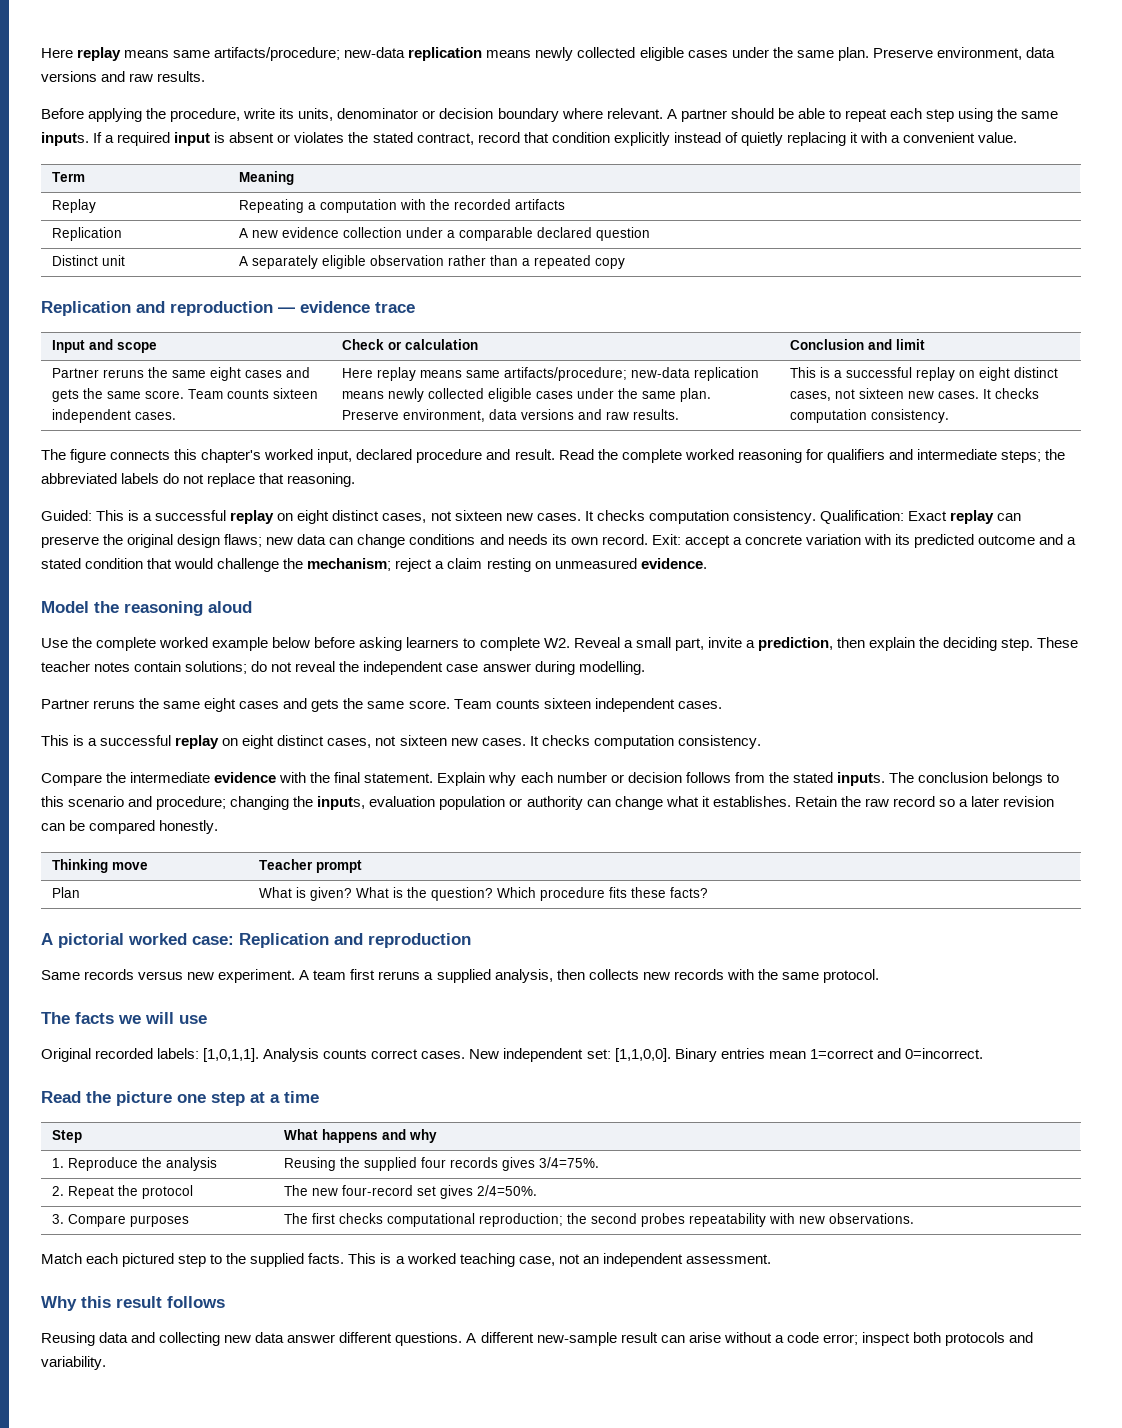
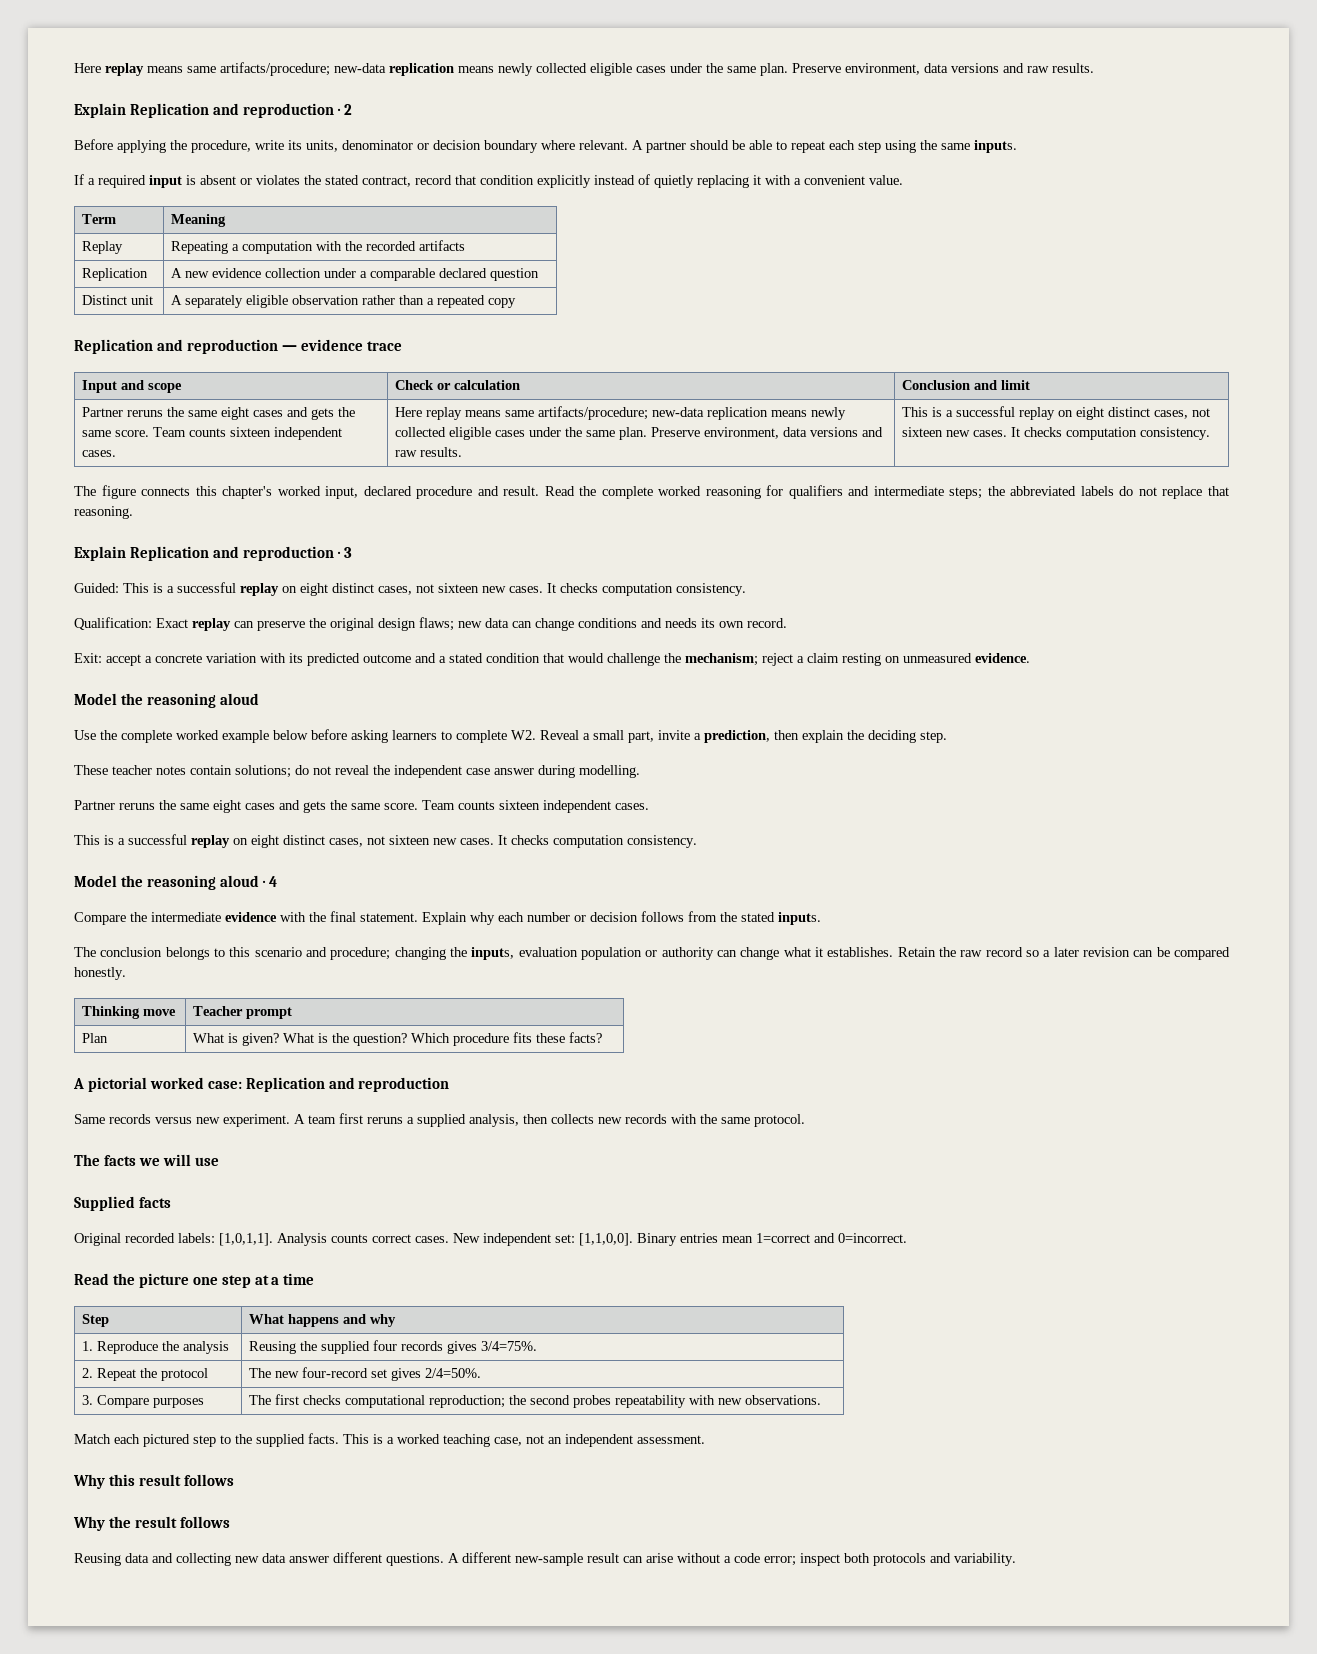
(206, 76) none -> [74,103,352,118] // Explain Replication and reproduction · 2
(89, 139) none -> (1017, 146) //
(356, 480) none -> [74,546,352,561] // Explain Replication and reproduction · 3
(816, 517) none -> (746, 589) //
(648, 539) none -> (787, 623) //
(1034, 644) none -> (947, 737) //
(761, 742) none -> [74,875,277,890] // Model the reasoning aloud · 4
(885, 779) none -> (821, 918) //
(207, 1019) none -> [74,1196,171,1211] // Supplied facts
(225, 1302) none -> [73,1516,230,1531] // Why the result follows

